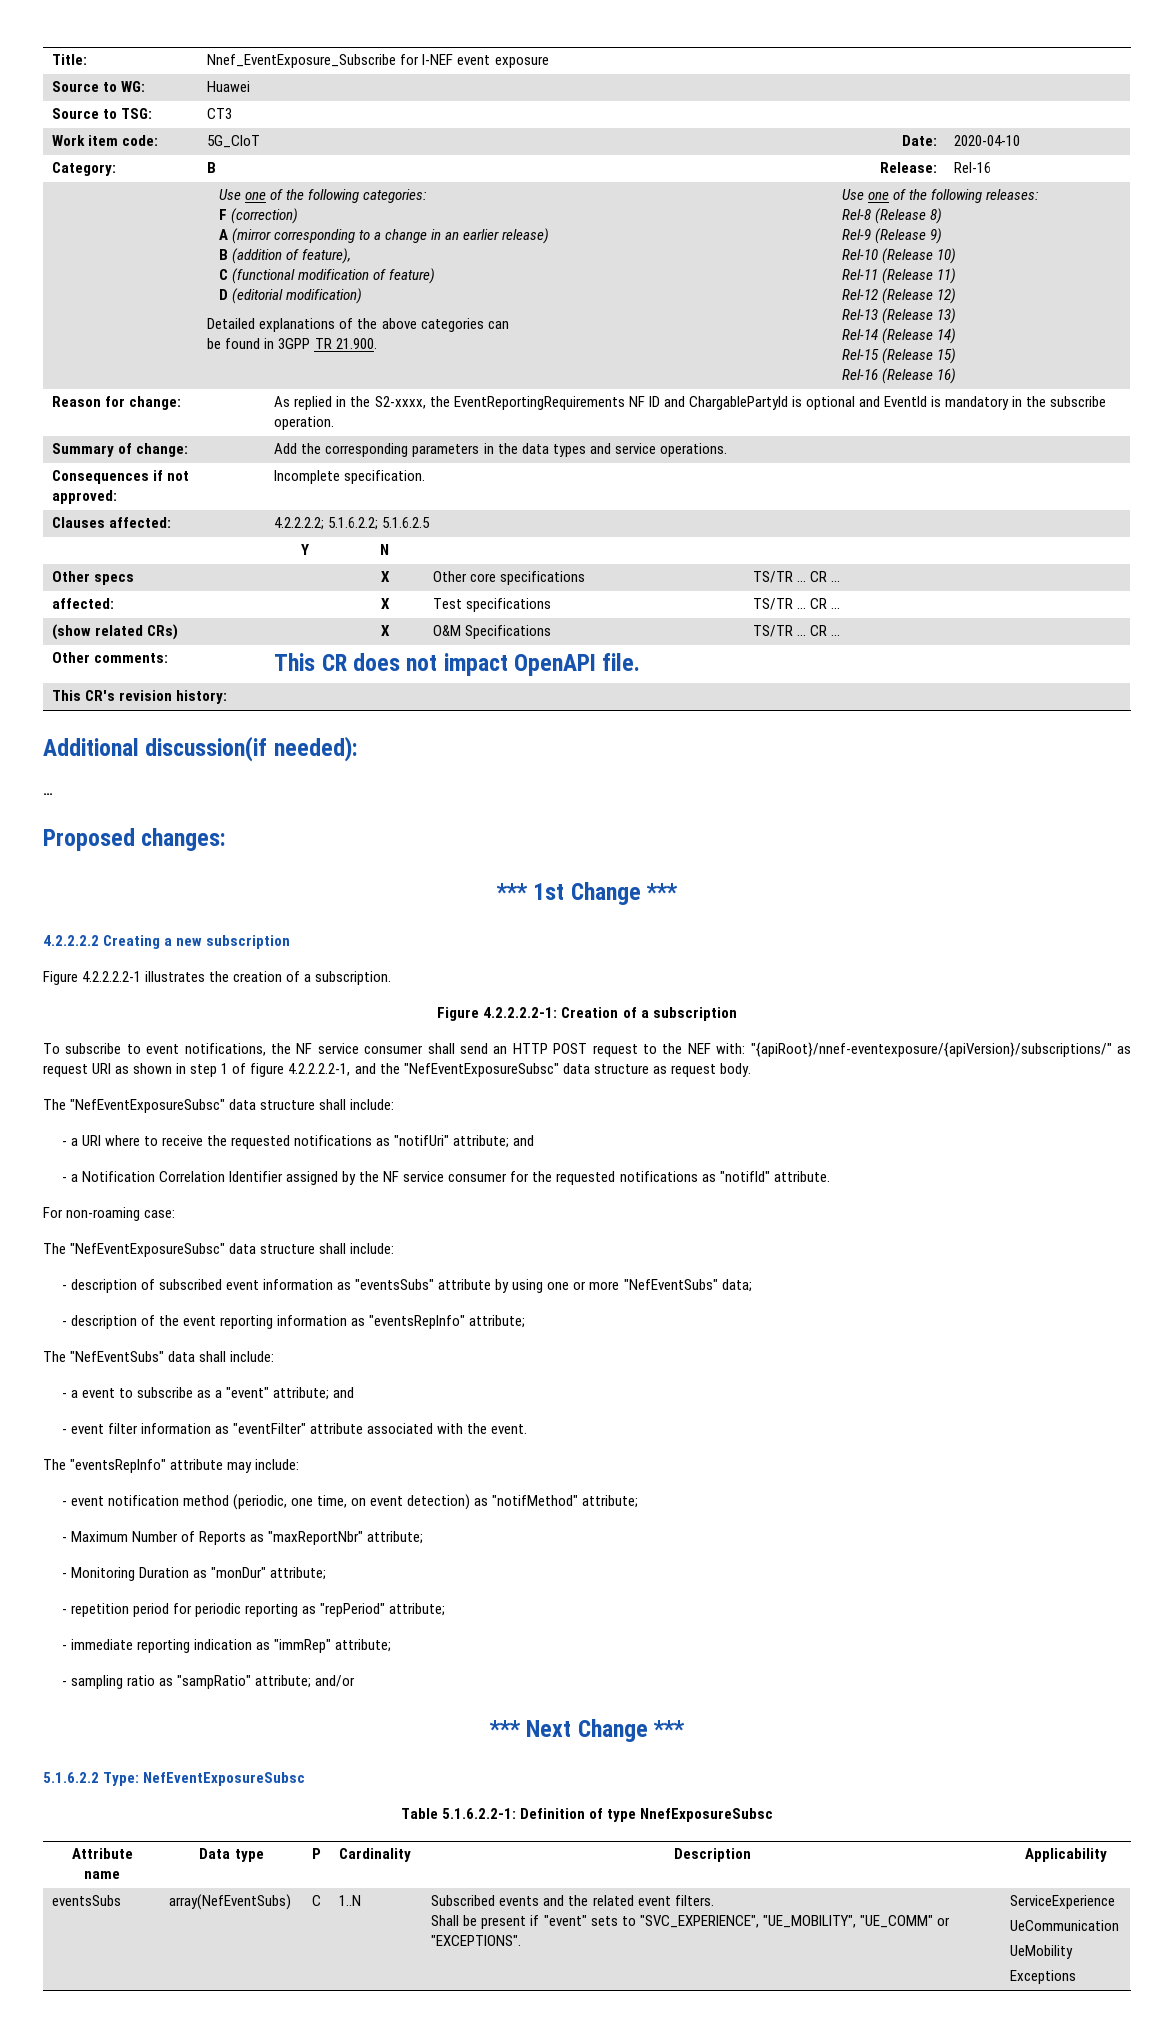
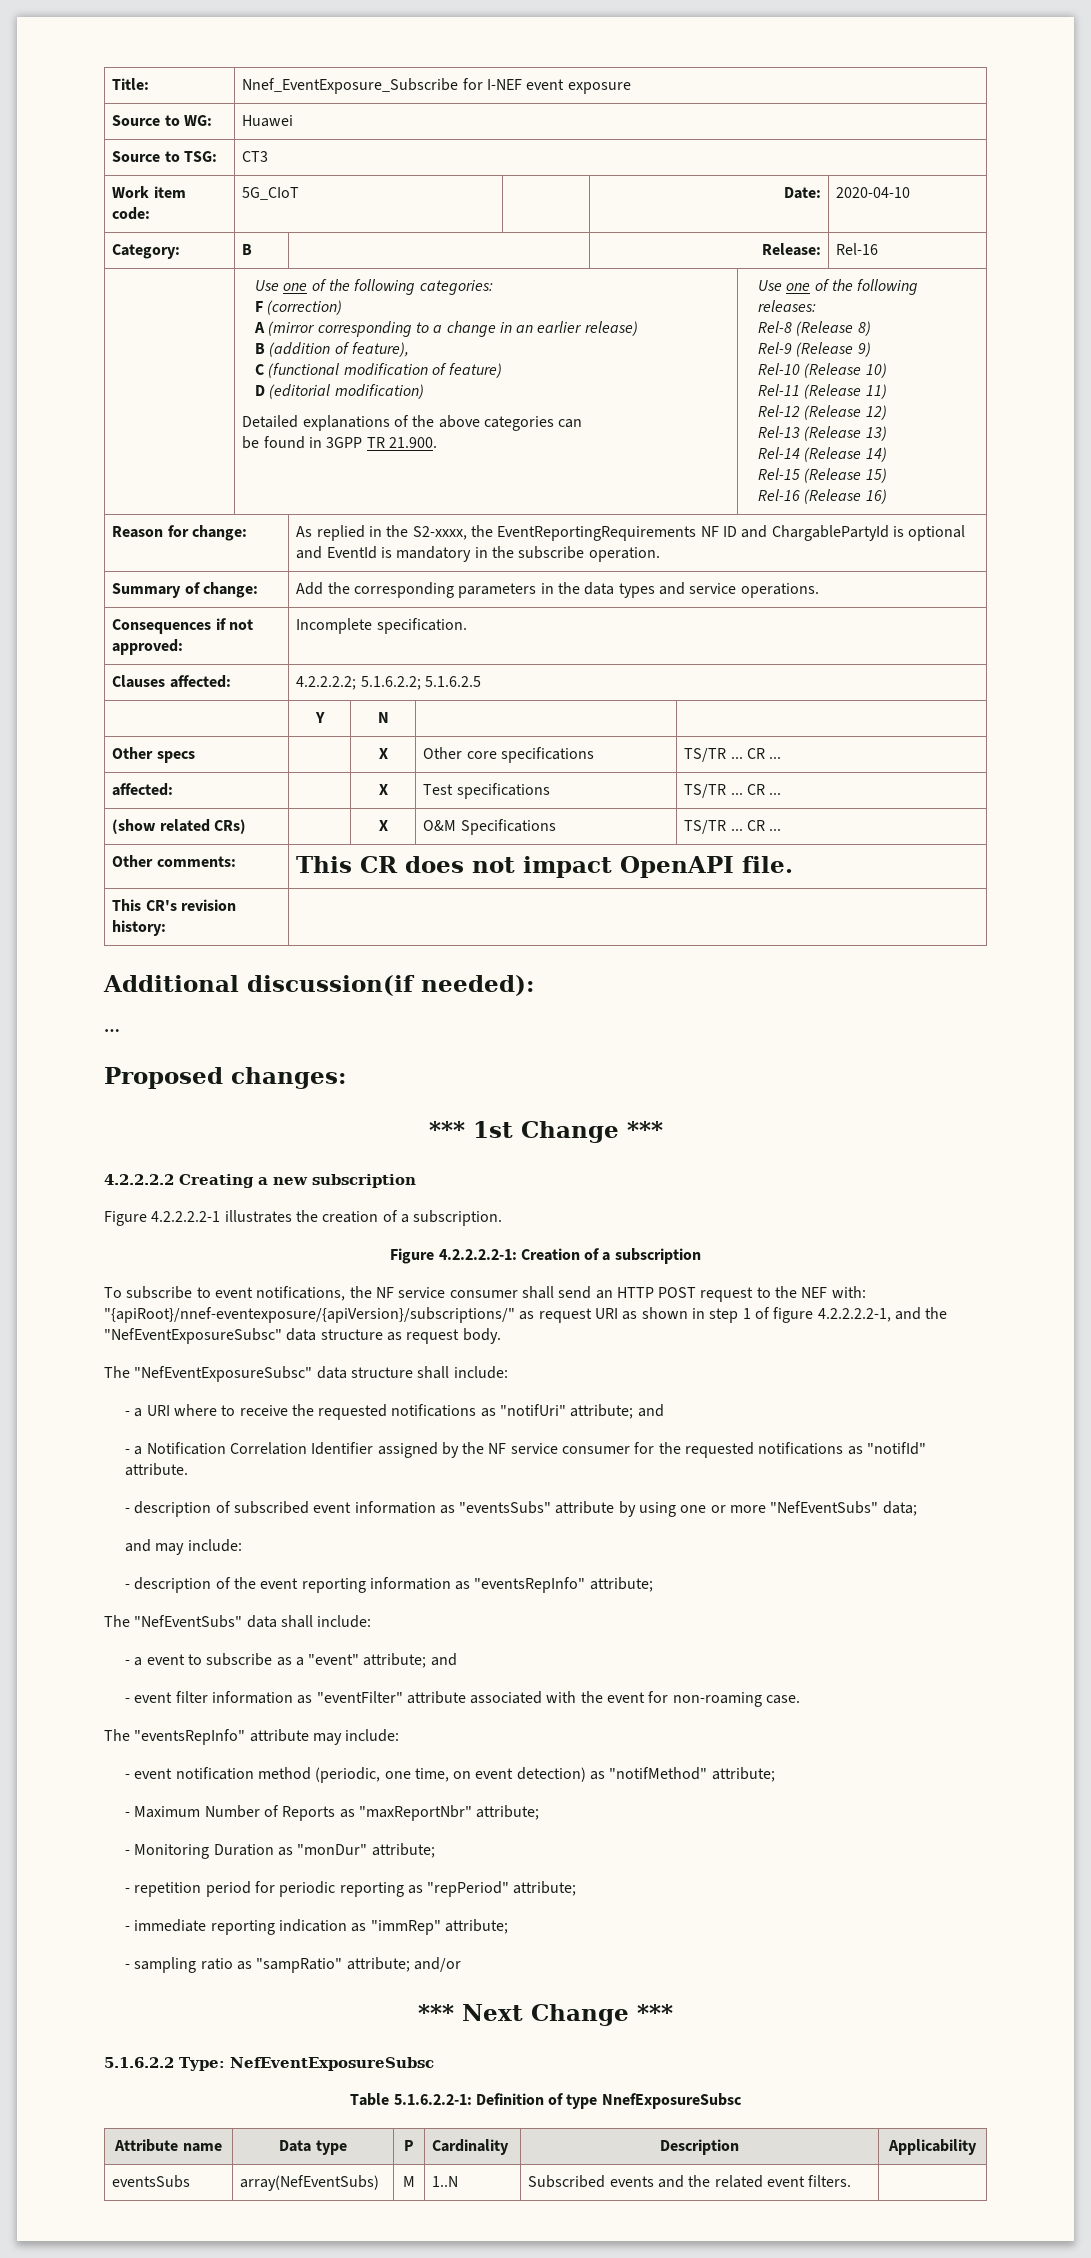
[43,1207,176,1221] [43,1243,395,1257] // For non-roaming case: // The "NefEventExposureSubsc" data structure shall include: -> (188, 1469) none
(752, 1285) none -> [124,1539,242,1555] // and may include:
[491,1424,528,1434] event. -> [607,1691,801,1707] event for non-roaming case.
[312,1895,321,1906] C -> [403,2176,415,2187] M
[431,1915,950,1929] [431,1935,522,1946] [1010,1895,1116,1909] [1010,1920,1120,1931] [1010,1945,1074,1959] [1010,1970,1077,1984] // Shall be present if "event" sets to "SVC_EXPERIENCE", "UE_MOBILITY", "UE_COMM" or "EXCEPTIONS". | ServiceExperience // UeCommunication // UeMobility // Exceptions -> (852, 2181) |

